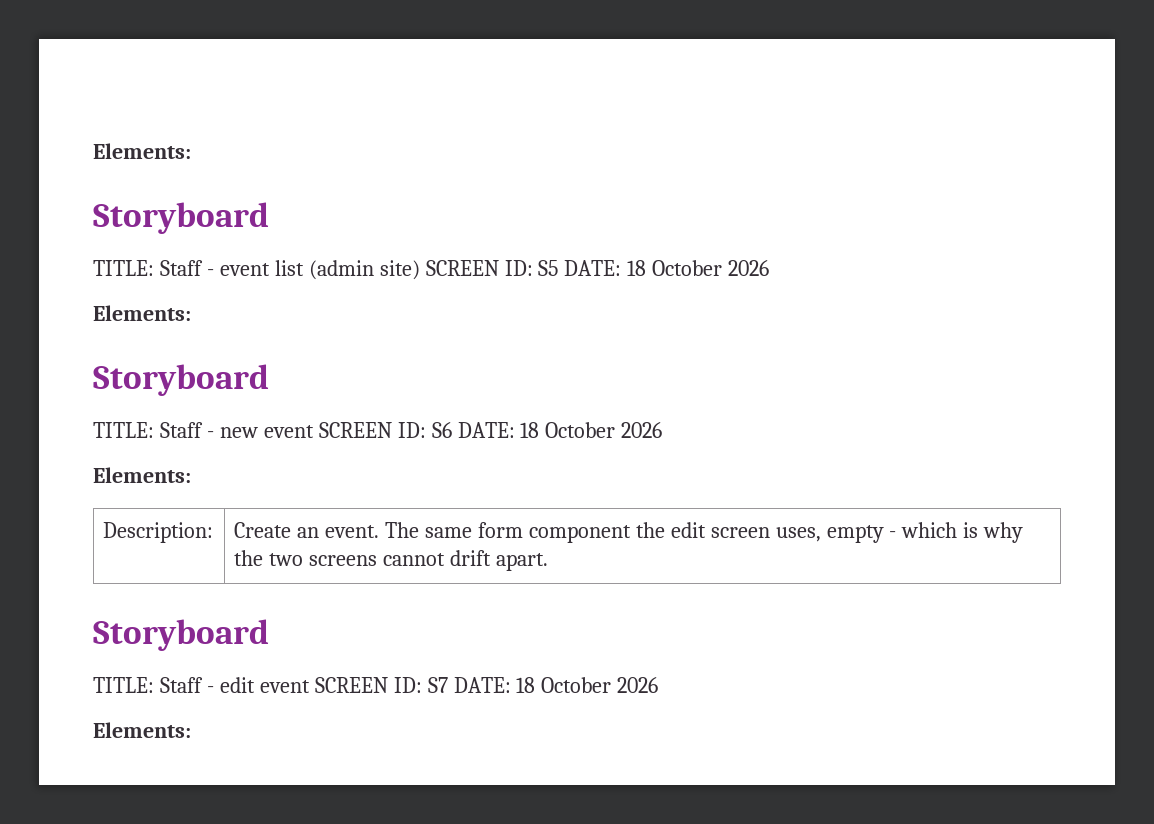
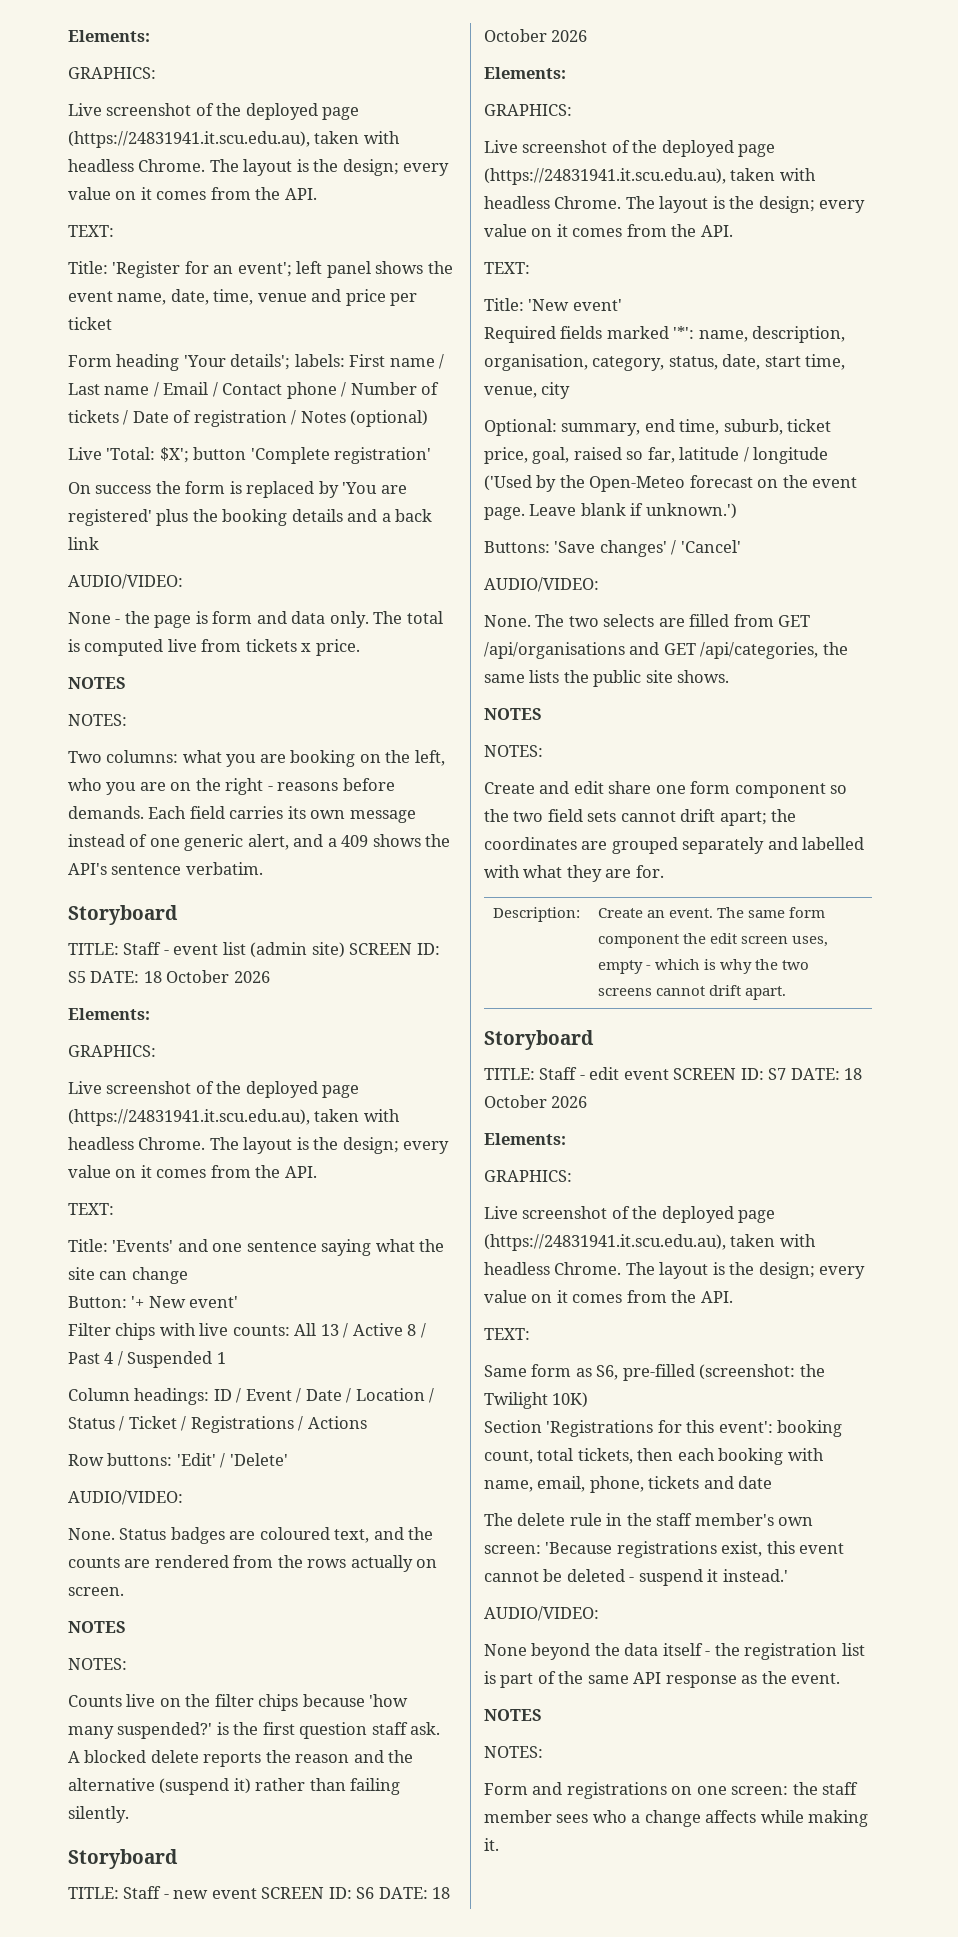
[93,143,191,159] Elements: -> [68,30,150,42] [68,67,156,79] [68,103,360,120] [68,131,400,148] [68,159,450,176] [68,187,317,200] [68,225,114,237] [68,261,453,278] [68,289,418,306] [68,317,112,330] [68,354,445,371] [68,382,440,399] [68,410,429,427] [68,447,432,464] [68,481,407,498] [68,509,433,526] [68,537,99,550] [68,574,183,589] [68,611,443,628] [68,639,360,656] [68,677,126,689] [68,714,127,726] [68,750,445,767] [68,778,395,795] [68,806,416,823] [68,834,451,851] [68,862,263,875] Elements: // GRAPHICS: // Live screenshot of the deployed page (https://24831941.it.scu.edu.au), taken with headless Chrome. The layout is the design; every value on it comes from the API. // TEXT: // Title: 'Register for an event'; left panel shows the event name, date, time, venue and price per ticket // Form heading 'Your details'; labels: First name / Last name / Email / Contact phone / Number of tickets / Date of registration / Notes (optional) // Live 'Total: $X'; button 'Complete registration' // On success the form is replaced by 'You are registered' plus the booking details and a back link // AUDIO/VIDEO: // None - the page is form and data only. The total is computed live from tickets x price. // NOTES // NOTES: // Two columns: what you are booking on the left, who you are on the right - reasons before demands. Each field carries its own message instead of one generic alert, and a 409 shows the API's sentence verbatim.
(191, 313) none -> [68,1045,156,1057] [68,1081,360,1098] [68,1109,400,1126] [68,1137,450,1154] [68,1165,317,1178] [68,1203,114,1215] [68,1239,445,1256] [68,1267,188,1284] [68,1296,239,1308] [68,1323,426,1340] [68,1351,226,1368] [68,1388,435,1405] [68,1416,367,1433] [68,1453,288,1468] [68,1490,183,1505] [68,1527,434,1544] [68,1555,438,1572] [68,1587,124,1596] [68,1621,126,1633] [68,1658,127,1670] [68,1694,409,1711] [68,1722,441,1739] [68,1750,414,1767] [68,1778,401,1795] [68,1806,129,1823] // GRAPHICS: // Live screenshot of the deployed page (https://24831941.it.scu.edu.au), taken with headless Chrome. The layout is the design; every value on it comes from the API. // TEXT: // Title: 'Events' and one sentence saying what the site can change // Button: '+ New event' // Filter chips with live counts: All 13 / Active 8 / Past 4 / Suspended 1 // Column headings: ID / Event / Date / Location / Status / Ticket / Registrations / Actions // Row buttons: 'Edit' / 'Delete' // AUDIO/VIDEO: // None. Status badges are coloured text, and the counts are rendered from the rows actually on screen. // NOTES // NOTES: // Counts live on the filter chips because 'how many suspended?' is the first question staff ask. A blocked delete reports the reason and the alternative (suspend it) rather than failing silently.
(191, 475) none -> [484,104,572,116] [484,140,776,157] [484,168,816,185] [484,196,866,213] [484,224,733,237] [484,262,530,274] [484,298,622,311] [484,326,846,343] [484,354,846,371] [484,382,571,399] [484,419,832,436] [484,447,829,464] [484,475,858,492] [484,503,737,520] [484,540,741,557] [484,577,599,592] [484,614,811,627] [484,642,848,659] [484,670,730,687] [484,708,542,720] [484,745,543,757] [484,781,848,798] [484,809,797,826] [484,837,865,854] [484,865,664,882] // GRAPHICS: // Live screenshot of the deployed page (https://24831941.it.scu.edu.au), taken with headless Chrome. The layout is the design; every value on it comes from the API. // TEXT: // Title: 'New event' // Required fields marked '*': name, description, organisation, category, status, date, start time, venue, city // Optional: summary, end time, suburb, ticket price, goal, raised so far, latitude / longitude ('Used by the Open-Meteo forecast on the event page. Leave blank if unknown.') // Buttons: 'Save changes' / 'Cancel' // AUDIO/VIDEO: // None. The two selects are filled from GET /api/organisations and GET /api/categories, the same lists the public site shows. // NOTES // NOTES: // Create and edit share one form component so the two field sets cannot drift apart; the coordinates are grouped separately and labelled with what they are for.
(191, 730) none -> [484,1170,572,1182] [484,1206,776,1223] [484,1234,816,1251] [484,1262,866,1279] [484,1290,733,1303] [484,1328,530,1340] [484,1364,825,1381] [484,1392,589,1409] [484,1420,843,1437] [484,1448,824,1465] [484,1476,773,1493] [484,1513,814,1526] [484,1541,845,1558] [484,1569,788,1586] [484,1606,599,1621] [484,1643,865,1660] [484,1671,841,1688] [484,1709,542,1721] [484,1746,543,1758] [484,1782,859,1799] [484,1810,869,1827] [484,1838,499,1851] // GRAPHICS: // Live screenshot of the deployed page (https://24831941.it.scu.edu.au), taken with headless Chrome. The layout is the design; every value on it comes from the API. // TEXT: // Same form as S6, pre-filled (screenshot: the Twilight 10K) // Section 'Registrations for this event': booking count, total tickets, then each booking with name, email, phone, tickets and date // The delete rule in the staff member's own screen: 'Because registrations exist, this event cannot be deleted - suspend it instead.' // AUDIO/VIDEO: // None beyond the data itself - the registration list is part of the same API response as the event. // NOTES // NOTES: // Form and registrations on one screen: the staff member sees who a change affects while making it.

